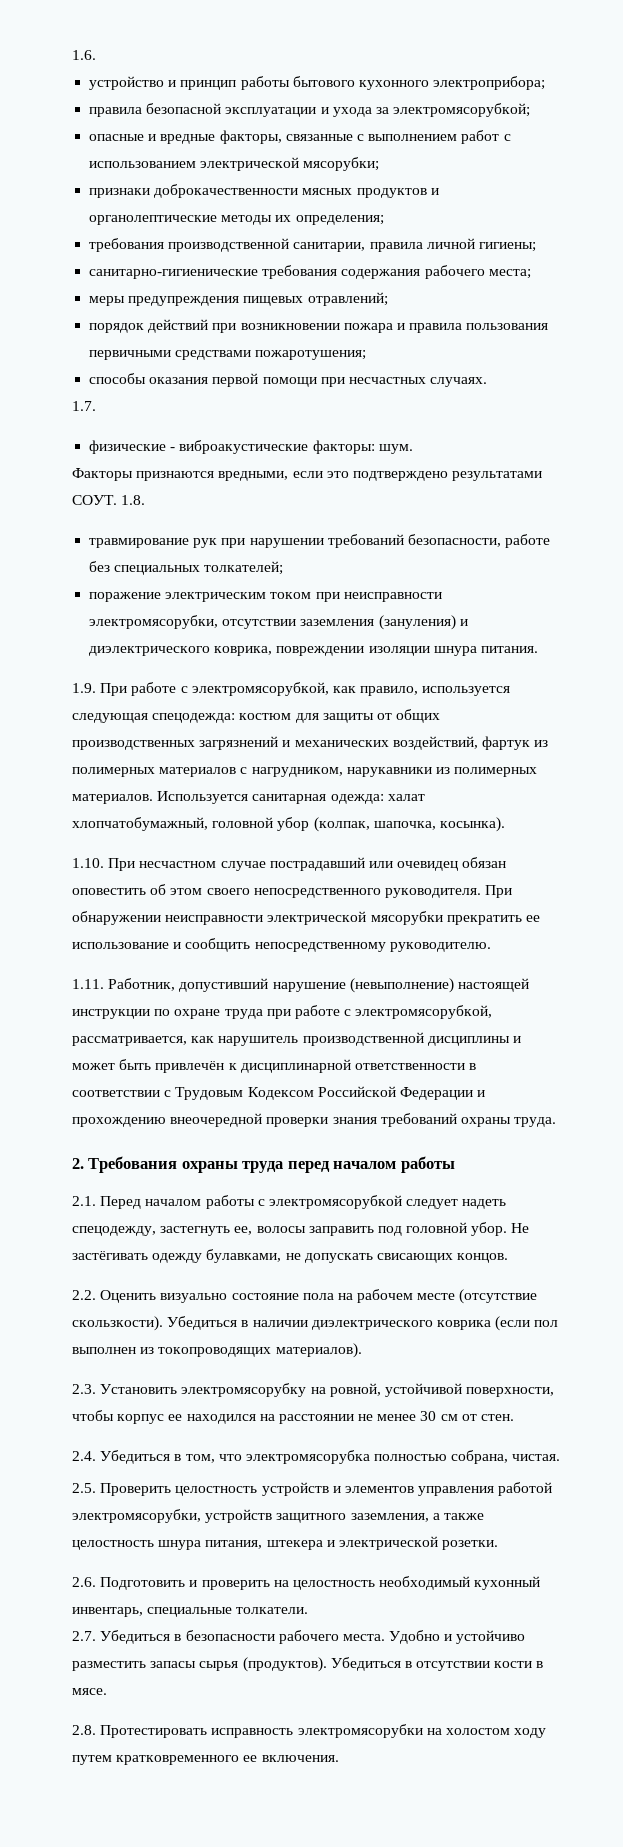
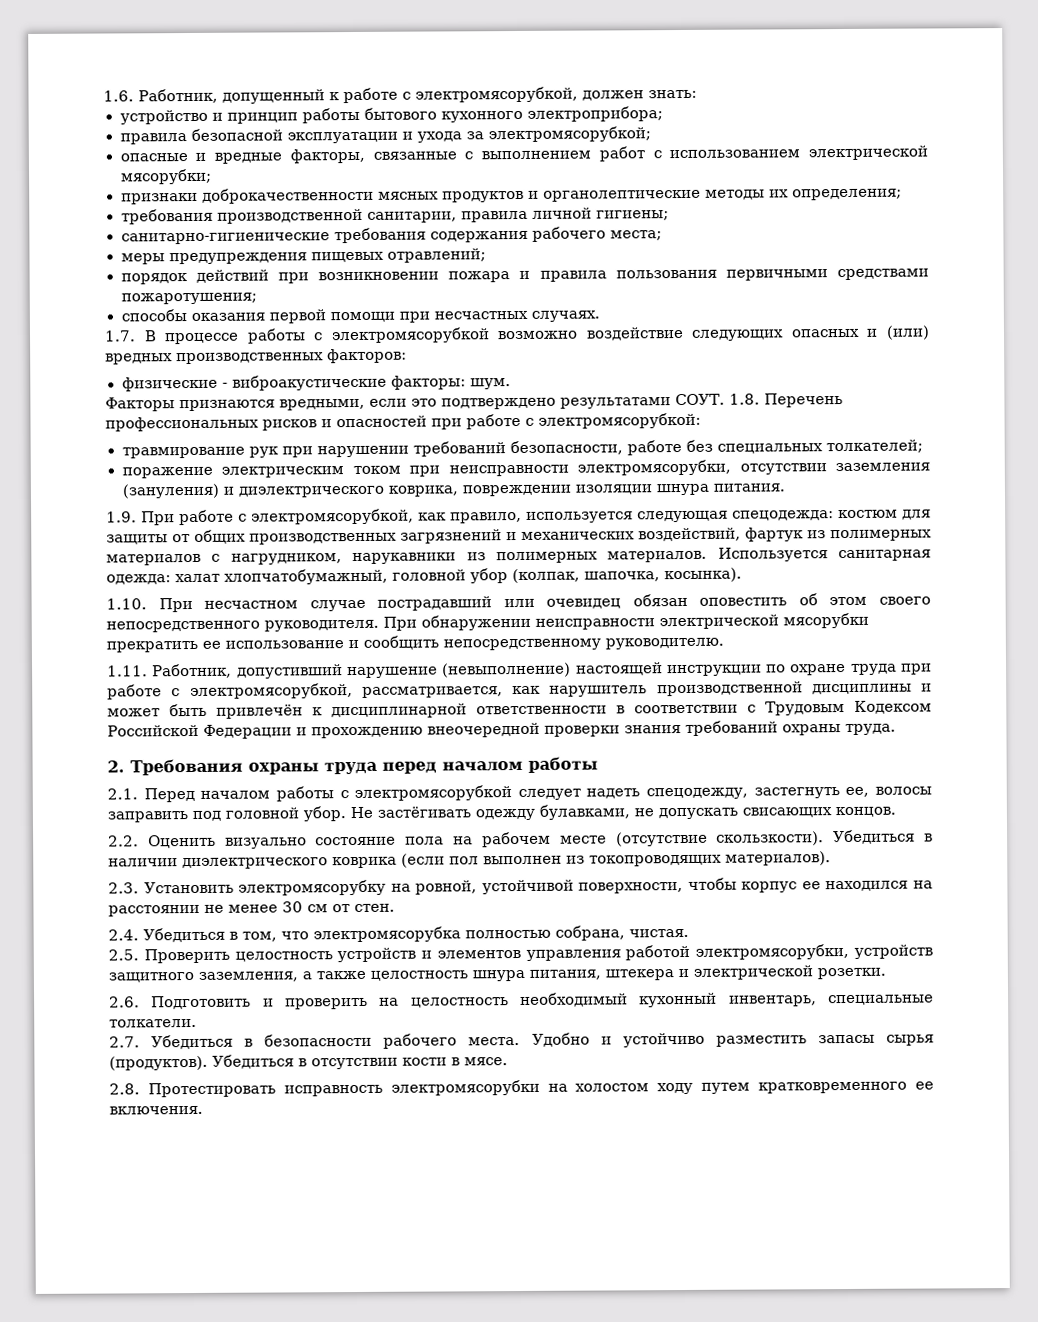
(96, 55) none -> [138,86,697,104] Работник, допущенный к работе с электромясорубкой, должен знать:
(96, 406) none -> [143,325,930,345] [105,348,407,365] В процессе работы с электромясорубкой возможно воздействие следующих опасных и (или) вредных производственных факторов:
(146, 500) none -> [764,393,843,408] [105,412,701,432] Перечень профессиональных рисков и опасностей при работе с электромясорубкой:

